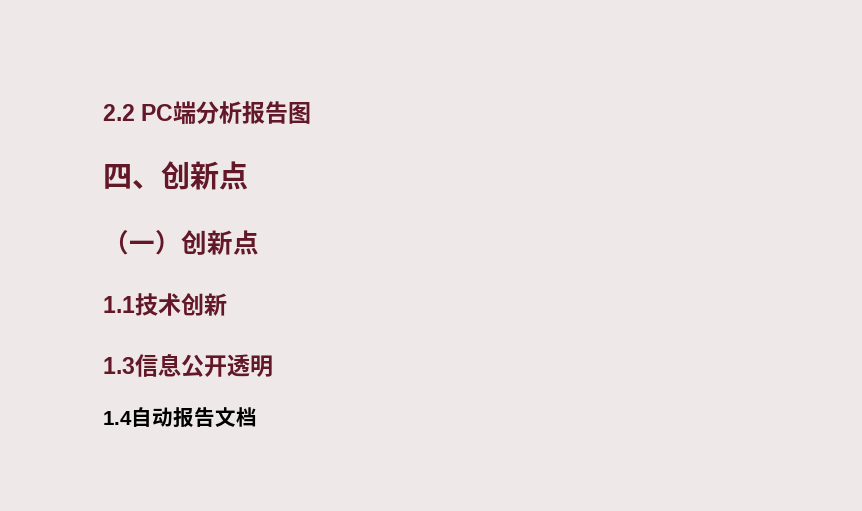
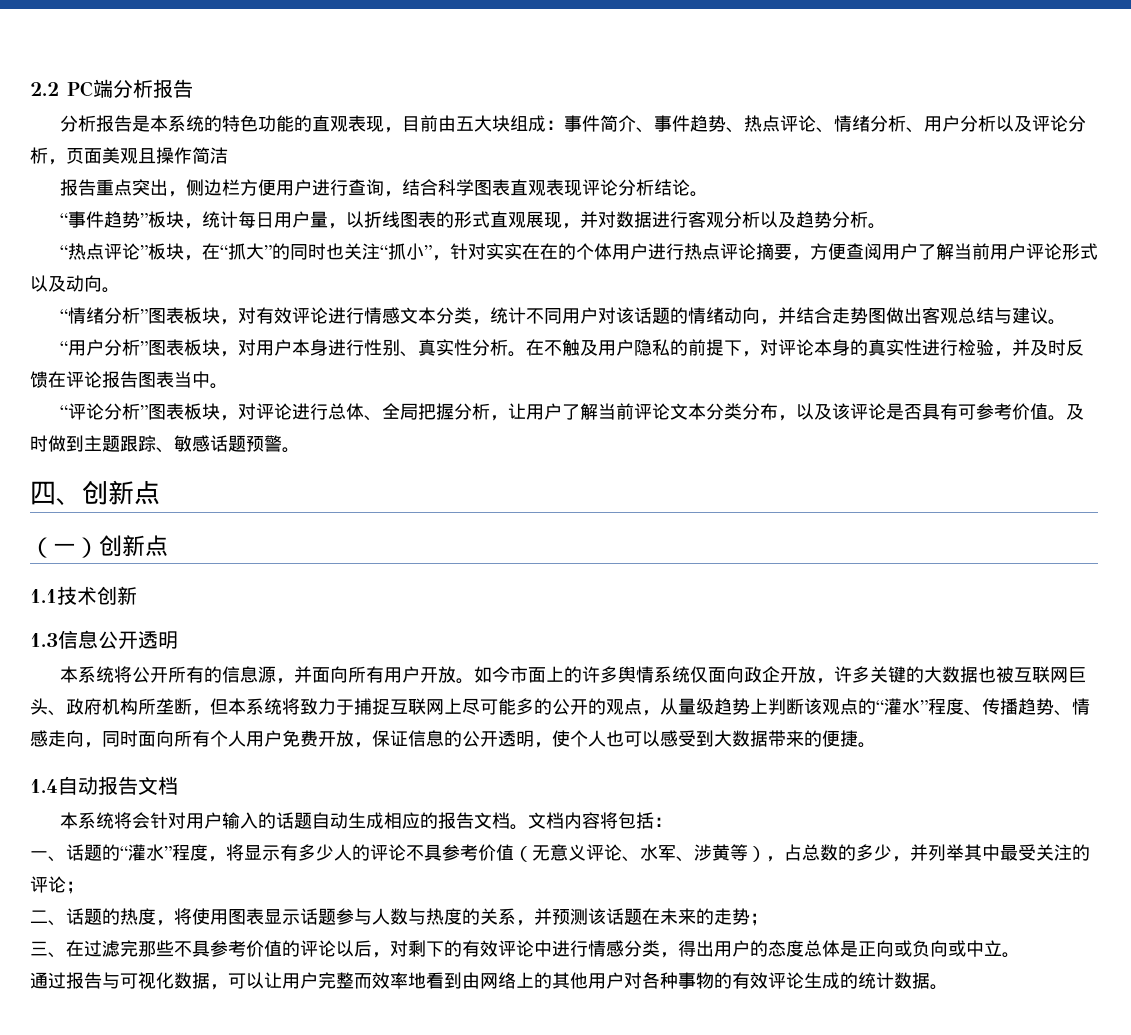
[288,102,312,124] 图 -> [59,115,1086,133] [30,147,228,165] [59,179,708,197] [59,211,886,229] [59,243,1098,261] [30,275,120,293] [59,307,1066,325] [59,339,1084,357] [30,371,228,389] [59,403,1084,421] [30,435,300,453] // 分析报告是本系统的特色功能的直观表现，目前由五大块组成：事件简介、事件趋势、热点评论、情绪分析、用户分析以及评论分析，页面美观且操作简洁 // 报告重点突出，侧边栏方便用户进行查询，结合科学图表直观表现评论分析结论。 // “事件趋势”板块，统计每日用户量，以折线图表的形式直观展现，并对数据进行客观分析以及趋势分析。 // “热点评论”板块，在“抓大”的同时也关注“抓小”，针对实实在在的个体用户进行热点评论摘要，方便查阅用户了解当前用户评论形式以及动向。 // “情绪分析”图表板块，对有效评论进行情感文本分类，统计不同用户对该话题的情绪动向，并结合走势图做出客观总结与建议。 // “用户分析”图表板块，对用户本身进行性别、真实性分析。在不触及用户隐私的前提下，对评论本身的真实性进行检验，并及时反馈在评论报告图表当中。 // “评论分析”图表板块，对评论进行总体、全局把握分析，让用户了解当前评论文本分类分布，以及该评论是否具有可参考价值。及时做到主题跟踪、敏感话题预警。
[103,407,257,428] 1.4自动报告文档 -> [59,666,1086,684] [30,698,1090,716] [30,730,876,748] [30,776,178,795] [59,812,672,830] [30,844,1090,862] [30,876,84,894] [30,908,768,926] [30,940,1020,958] [30,972,948,990] 本系统将公开所有的信息源，并面向所有用户开放。如今市面上的许多舆情系统仅面向政企开放，许多关键的大数据也被互联网巨头、政府机构所垄断，但本系统将致力于捕捉互联网上尽可能多的公开的观点，从量级趋势上判断该观点的“灌水”程度、传播趋势、情感走向，同时面向所有个人用户免费开放，保证信息的公开透明，使个人也可以感受到大数据带来的便捷。 // 1.4自动报告文档 // 本系统将会针对用户输入的话题自动生成相应的报告文档。文档内容将包括： // 一、话题的“灌水”程度，将显示有多少人的评论不具参考价值（无意义评论、水军、涉黄等），占总数的多少，并列举其中最受关注的评论； // 二、话题的热度，将使用图表显示话题参与人数与热度的关系，并预测该话题在未来的走势； // 三、在过滤完那些不具参考价值的评论以后，对剩下的有效评论中进行情感分类，得出用户的态度总体是正向或负向或中立。 // 通过报告与可视化数据，可以让用户完整而效率地看到由网络上的其他用户对各种事物的有效评论生成的统计数据。

